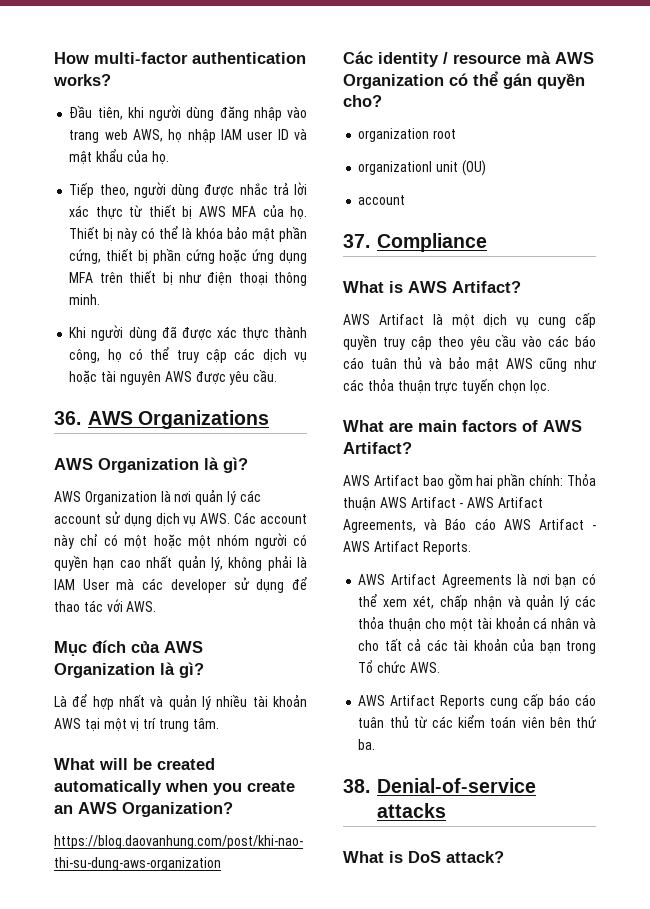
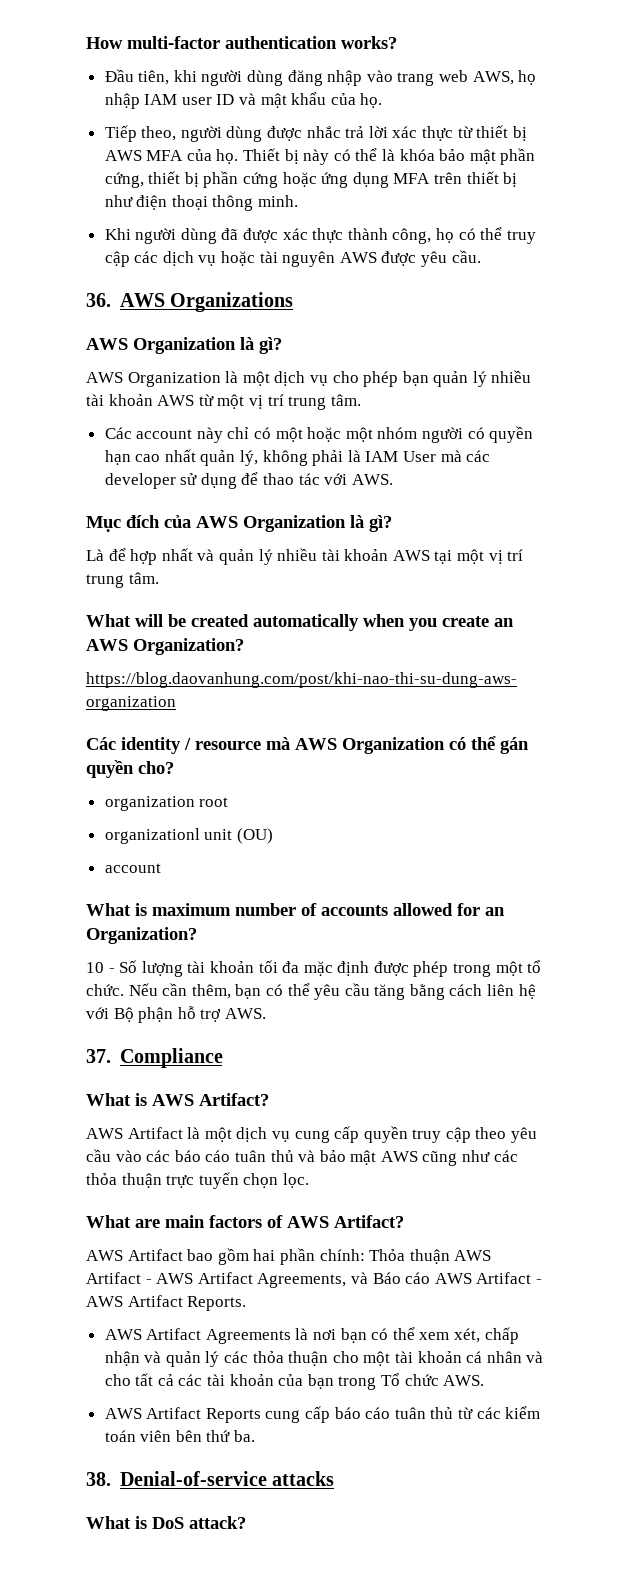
[174,490,261,505] [54,511,231,527] nơi quản lý các account sử dụng dịch vụ AWS. -> [242,370,532,387] [86,394,361,410] một dịch vụ cho phép bạn quản lý nhiều tài khoản AWS từ một vị trí trung tâm. //
(406, 200) none -> [86,903,505,916] [86,927,197,944] [86,960,542,977] [86,983,536,1000] [86,1006,266,1023] // What is maximum number of accounts allowed for an Organization? // 10 - Số lượng tài khoản tối đa mặc định được phép trong một tổ chức. Nếu cần thêm, bạn có thể yêu cầu tăng bằng cách liên hệ với Bộ phận hỗ trợ AWS.

